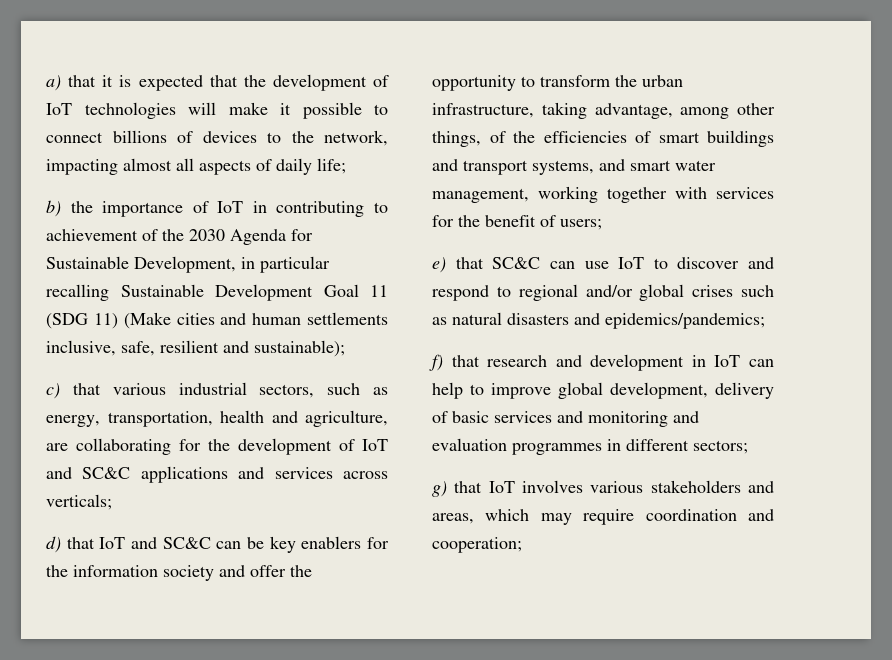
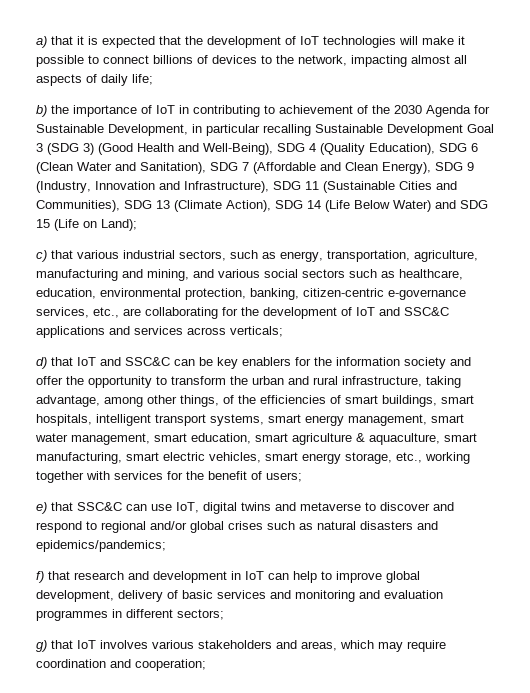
[370,285,388,297] [46,312,388,329] [46,340,345,357] 11 (SDG 11) (Make cities and human settlements inclusive, safe, resilient and sustainable); -> [36,143,478,155] [36,162,474,174] [36,181,457,193] [36,200,488,212] [36,219,137,231] 3 (SDG 3) (Good Health and Well-Being), SDG 4 (Quality Education), SDG 6 (Clean Water and Sanitation), SDG 7 (Affordable and Clean Energy), SDG 9 (Industry, Innovation and Infrastructure), SDG 11 (Sustainable Cities and Communities), SDG 13 (Climate Action), SDG 14 (Life Below Water) and SDG 15 (Life on Land);
[220,410,388,427] health and agriculture, -> [414,250,478,262] [36,269,463,281] [36,288,466,300] [36,307,119,318] agriculture, manufacturing and mining, and various social sectors such as healthcare, education, environmental protection, banking, citizen-centric e-governance services, etc.,
[82,467,131,479] SC&C -> [404,307,449,316] SSC&C
[162,537,211,549] SC&C -> [125,357,170,366] SSC&C
(683, 81) none -> [288,376,338,385] and rural
[707,130,774,147] [432,159,716,175] [432,188,529,203] buildings and transport systems, and smart water management, -> [382,395,474,407] [36,414,464,426] [35,433,477,445] [36,452,422,464] buildings, smart hospitals, intelligent transport systems, smart energy management, smart water management, smart education, smart agriculture & aquaculture, smart manufacturing, smart electric vehicles, smart energy storage, etc.,
[492,257,541,269] SC&C -> [77,502,122,511] SSC&C
[618,257,645,269] IoT -> [176,502,361,514] IoT, digital twins and metaverse

